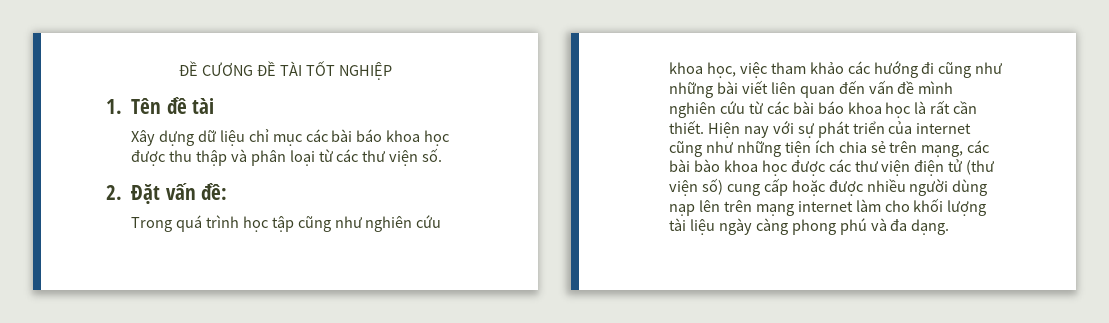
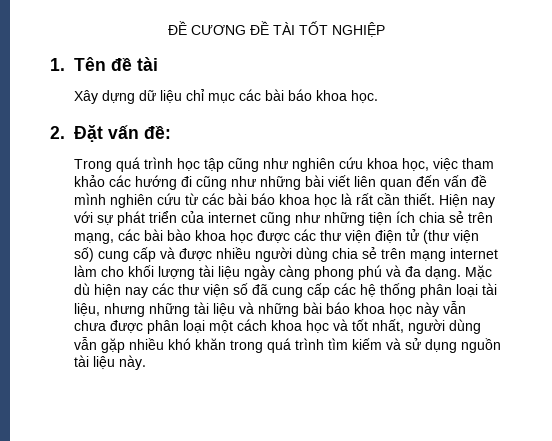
[424,130,450,146] [131,148,443,166] học được thu thập và phân loại từ các thư viện số. -> [351,90,379,103] học.
[791,180,825,196] hoặc -> [160,247,176,259] và
[669,200,720,216] nạp lên -> [332,247,378,259] chia sẻ
(950, 227) none -> [465,265,493,279] [74,283,498,298] [74,301,467,317] [74,319,482,334] [74,337,502,353] [74,355,147,370] Mặc dù hiện nay các thư viện số đã cung cấp các hệ thống phân loại tài liệu, nhưng những tài liệu và những bài báo khoa học này vẫn chưa được phân loại một cách khoa học và tốt nhất, người dùng vẫn gặp nhiều khó khăn trong quá trình tìm kiếm và sử dụng nguồn tài liệu này.

